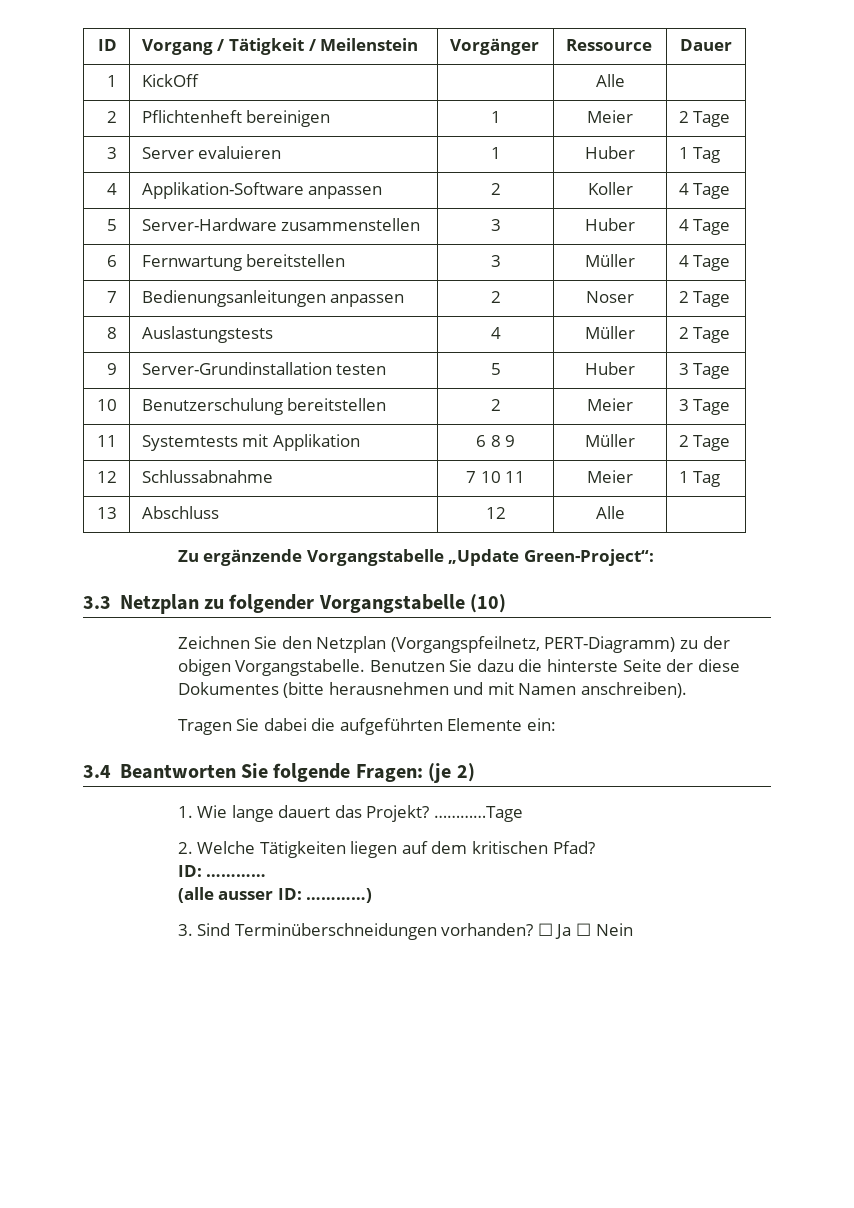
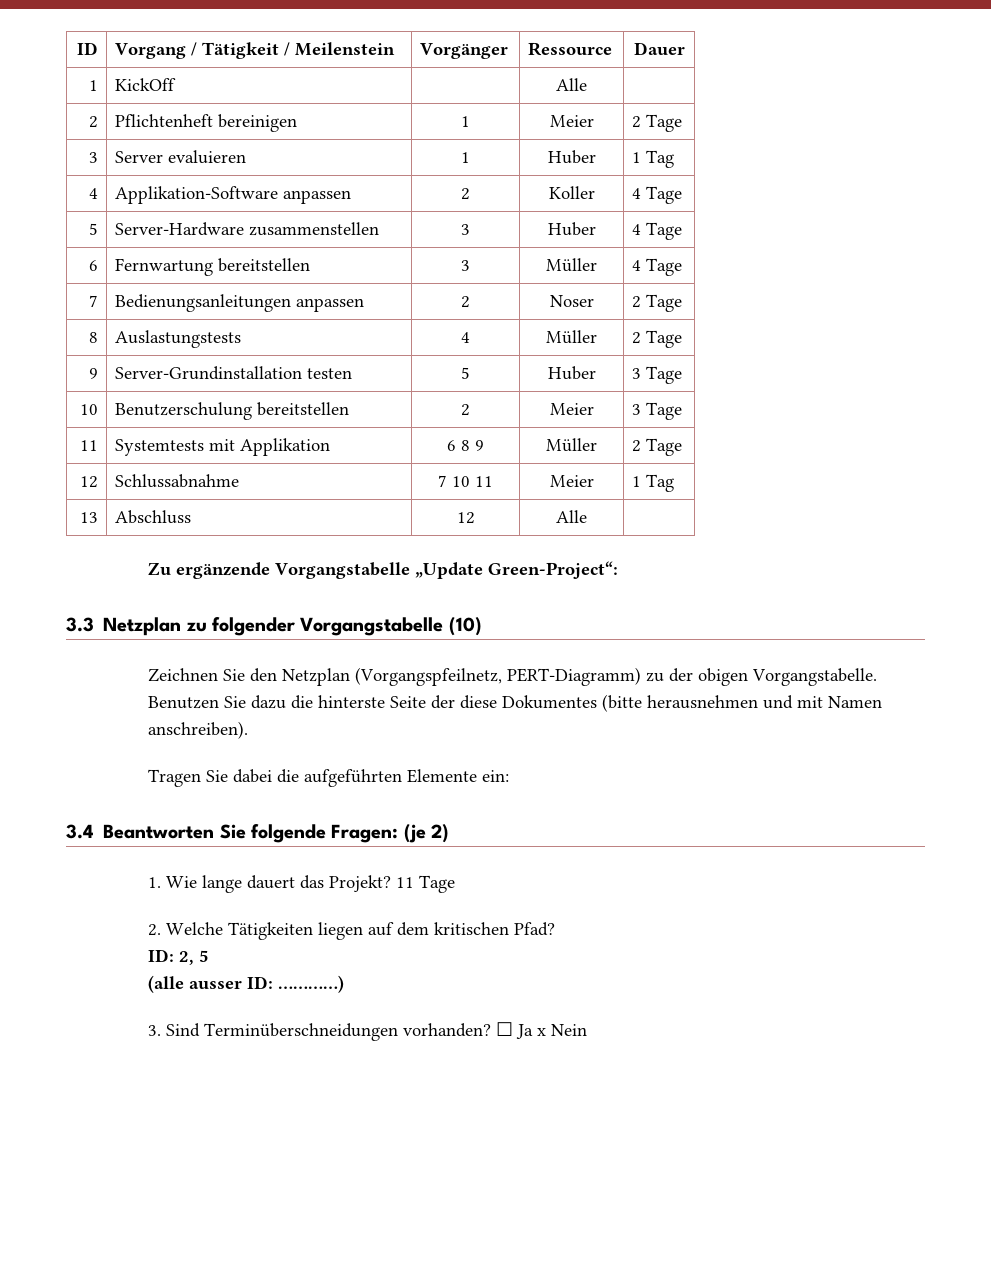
[434,806,524,822] …………Tage -> [395,875,455,893] 11 Tage
[206,874,267,877] ………… -> [178,950,209,965] 2, 5
[576,923,592,936] ☐ -> [536,1028,546,1036] x

